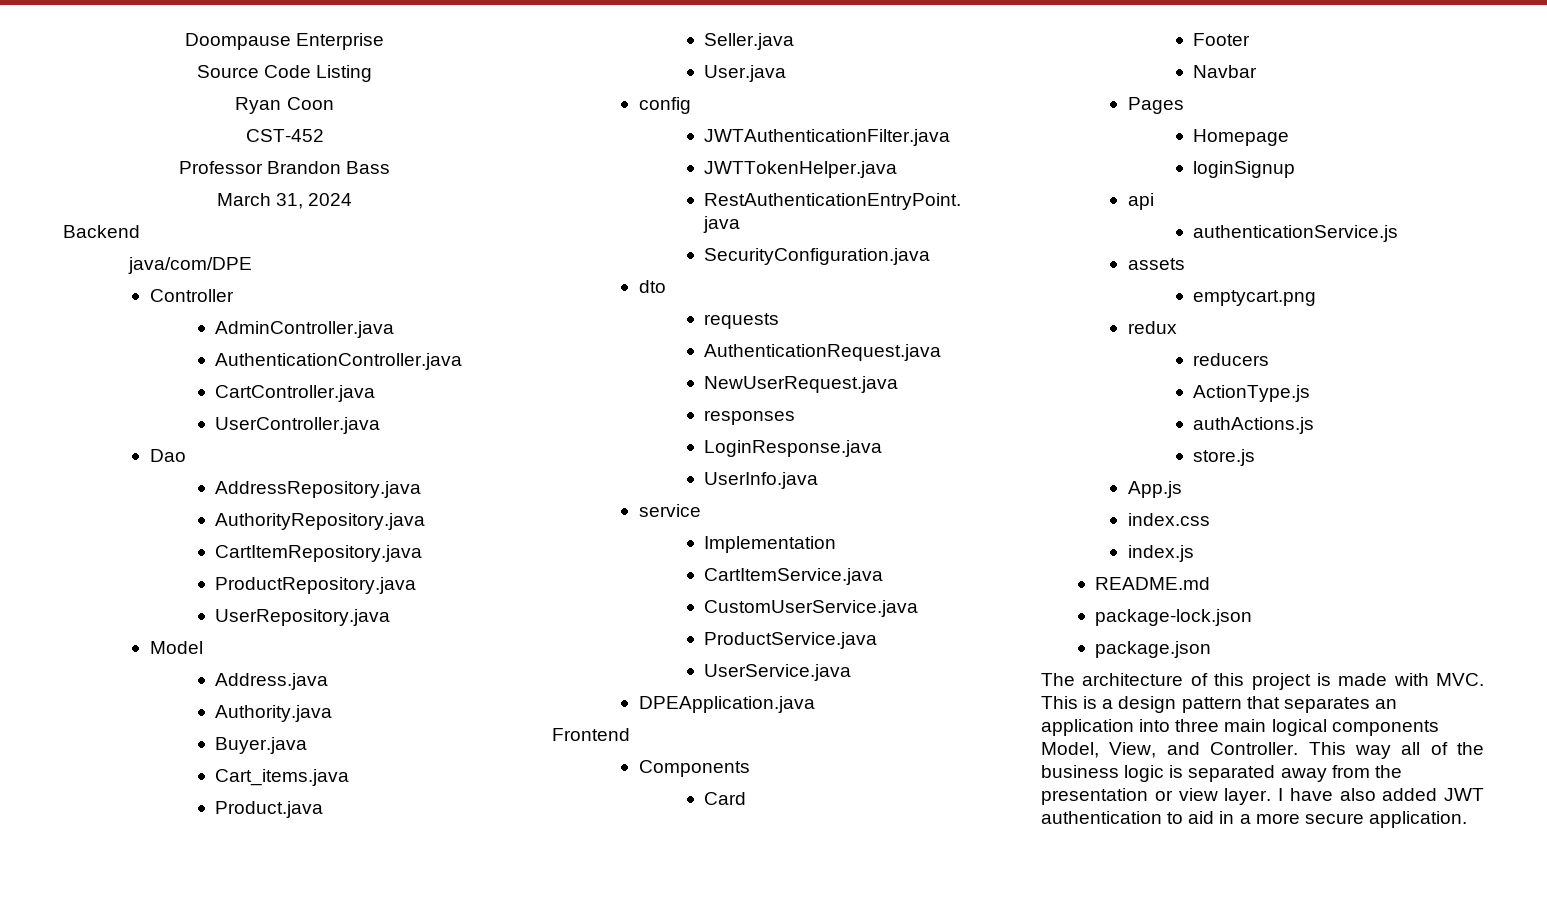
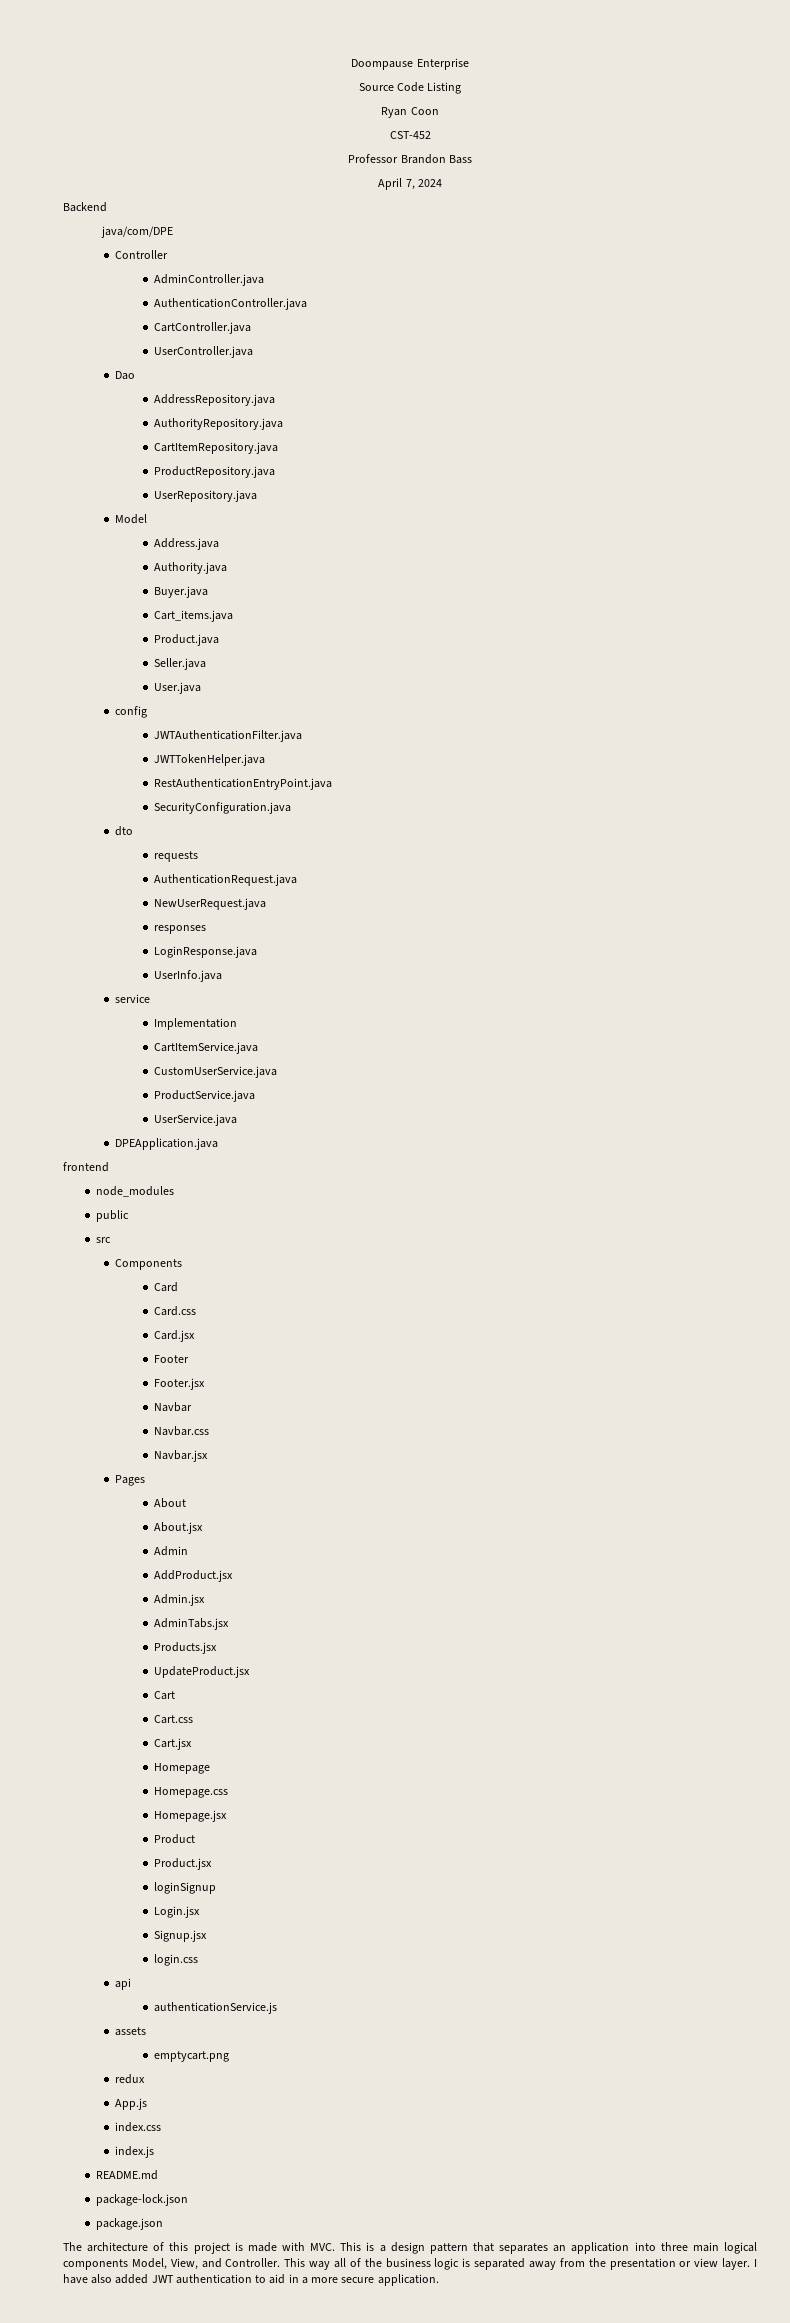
[216,193,303,209] March 31, -> [378,178,415,190] April 7,
[552,728,630,741] Frontend -> [63,1162,109,1172] [95,1186,174,1197] [95,1210,129,1222] [95,1237,111,1243] frontend // node_modules // public // src
(747, 798) none -> [154,1306,197,1316] [154,1330,196,1342] // Card.css // Card.jsx
(1251, 39) none -> [154,1378,206,1390] // Footer.jsx
(1258, 71) none -> [154,1426,210,1436] [154,1450,209,1462] // Navbar.css // Navbar.jsx
[1193,129,1290,146] [1193,161,1296,178] Homepage // loginSignup -> [154,1498,187,1508] [154,1522,204,1534] [154,1546,189,1556] [154,1570,234,1582] [154,1594,206,1606] [154,1618,230,1630] [154,1642,218,1654] [154,1666,251,1678] [154,1691,176,1700] [154,1715,194,1724] [154,1738,193,1750] [154,1763,211,1774] [154,1787,229,1798] [154,1810,228,1822] [154,1834,196,1844] [154,1858,213,1870] [154,1882,217,1894] [154,1906,201,1918] [154,1930,208,1942] [154,1954,199,1966] About // About.jsx // Admin // AddProduct.jsx // Admin.jsx // AdminTabs.jsx // Products.jsx // UpdateProduct.jsx // Cart // Cart.css // Cart.jsx // Homepage // Homepage.css // Homepage.jsx // Product // Product.jsx // loginSignup // Login.jsx // Signup.jsx // login.css
[1193,353,1270,366] [1193,385,1311,402] [1193,417,1315,434] [1193,449,1256,466] // reducers // ActionType.js // authActions.js // store.js -> (146, 2079) none

